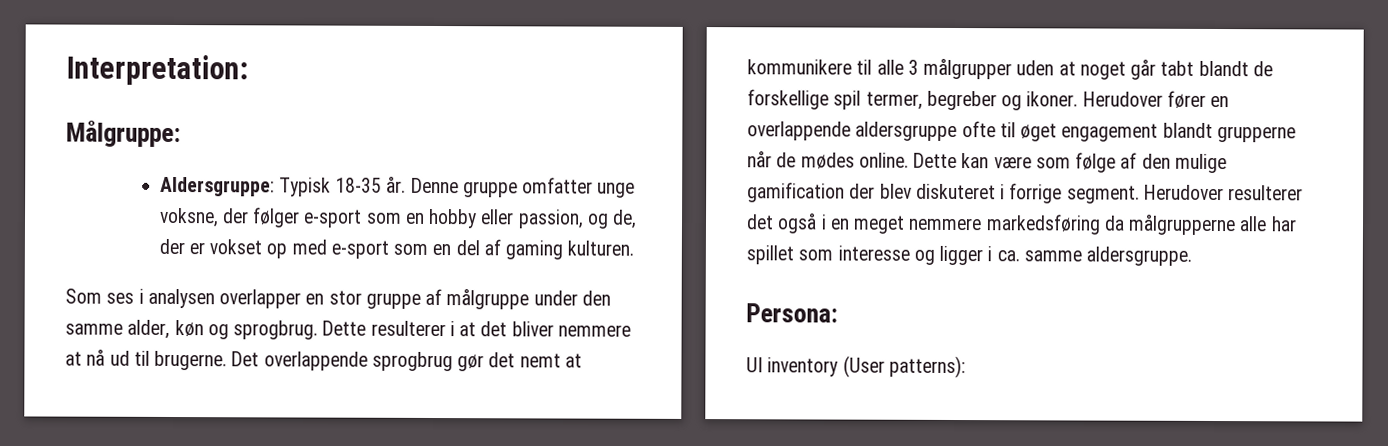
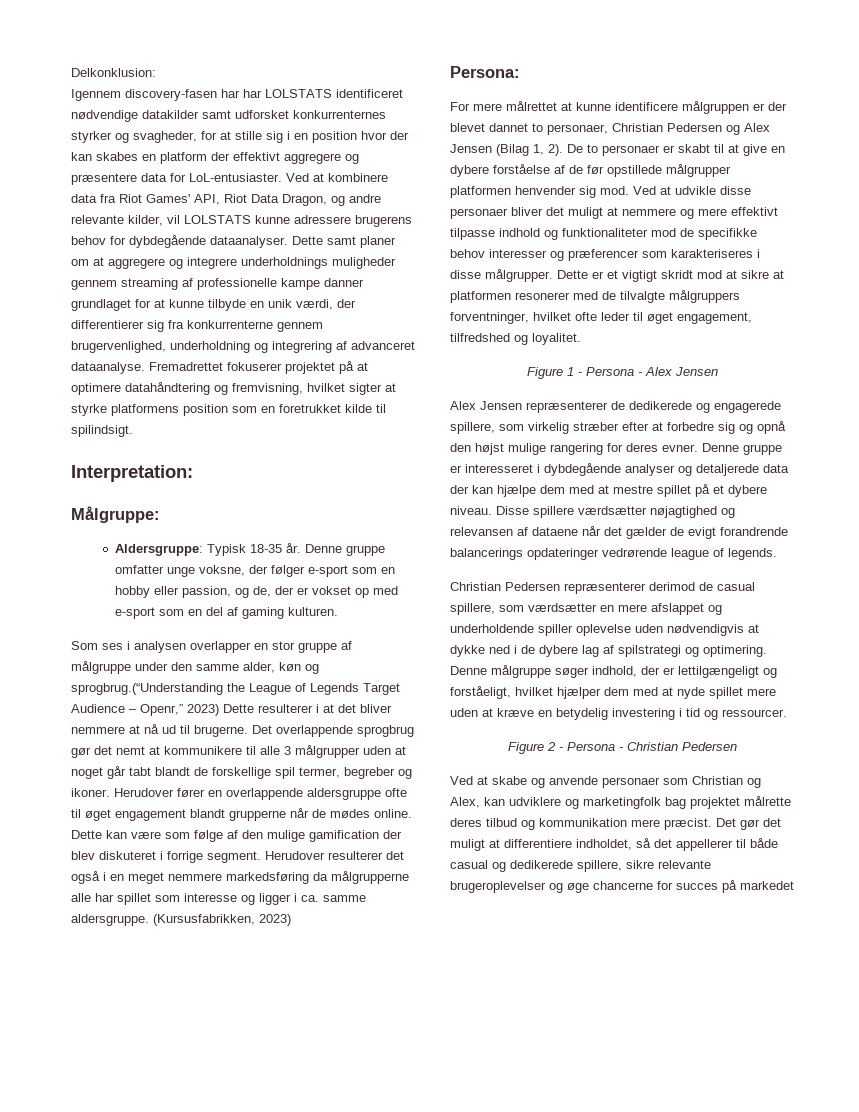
(66, 70) none -> [71,68,156,77] [71,89,403,101] [71,110,386,122] [71,131,409,143] [71,152,359,164] [71,173,388,185] [71,194,381,206] [71,215,412,227] [71,235,396,248] [71,257,396,269] [71,278,364,290] [71,299,356,311] [71,320,323,332] [71,341,415,353] [71,361,368,374] [71,382,396,395] [71,404,386,416] [71,425,133,437] Delkonklusion: // Igennem discovery-fasen har har LOLSTATS identificeret nødvendige datakilder samt udforsket konkurrenternes styrker og svagheder, for at stille sig i en position hvor der kan skabes en platform der effektivt aggregere og præsentere data for LoL-entusiaster. Ved at kombinere data fra Riot Games' API, Riot Data Dragon, og andre relevante kilder, vil LOLSTATS kunne adressere brugerens behov for dybdegående dataanalyser. Dette samt planer om at aggregere og integrere underholdnings muligheder gennem streaming af professionelle kampe danner grundlaget for at kunne tilbyde en unik værdi, der differentierer sig fra konkurrenterne gennem brugervenlighed, underholdning og integrering af advanceret dataanalyse. Fremadrettet fokuserer projektet på at optimere datahåndtering og fremvisning, hvilket sigter at styrke platformens position som en foretrukket kilde til spilindsigt. //
[233,320,319,340] sprogbrug. -> [71,683,400,695] [71,704,219,716] sprogbrug.(“Understanding the League of Legends Target Audience – Openr,” 2023)
(1193, 256) none -> [153,914,291,926] (Kursusfabrikken, 2023)
[746,355,966,379] UI inventory (User patterns): -> [450,101,787,114] [450,123,770,135] [450,144,785,156] [450,164,731,177] [450,186,751,198] [450,207,778,219] [450,228,757,240] [450,249,760,261] [450,269,784,282] [450,290,740,303] [450,312,752,324] [450,333,581,345] [526,367,718,379] [450,401,781,413] [450,421,786,434] [450,443,782,455] [450,463,789,476] [450,484,767,497] [450,506,735,518] [450,526,788,539] [450,548,777,560] [450,582,755,594] [450,603,722,615] [450,624,759,636] [450,645,767,657] [450,665,777,678] [450,686,776,699] [450,708,787,720] [507,742,737,754] [450,776,761,788] [450,796,791,809] [450,818,781,830] [450,838,778,851] [450,860,711,872] [450,880,794,893] For mere målrettet at kunne identificere målgruppen er der blevet dannet to personaer, Christian Pedersen og Alex Jensen (Bilag 1, 2). De to personaer er skabt til at give en dybere forståelse af de før opstillede målgrupper platformen henvender sig mod. Ved at udvikle disse personaer bliver det muligt at nemmere og mere effektivt tilpasse indhold og funktionaliteter mod de specifikke behov interesser og præferencer som karakteriseres i disse målgrupper. Dette er et vigtigt skridt mod at sikre at platformen resonerer med de tilvalgte målgruppers forventninger, hvilket ofte leder til øget engagement, tilfredshed og loyalitet. // Figure 1 - Persona - Alex Jensen // Alex Jensen repræsenterer de dedikerede og engagerede spillere, som virkelig stræber efter at forbedre sig og opnå den højst mulige rangering for deres evner. Denne gruppe er interesseret i dybdegående analyser og detaljerede data der kan hjælpe dem med at mestre spillet på et dybere niveau. Disse spillere værdsætter nøjagtighed og relevansen af dataene når det gælder de evigt forandrende balancerings opdateringer vedrørende league of legends. // Christian Pedersen repræsenterer derimod de casual spillere, som værdsætter en mere afslappet og underholdende spiller oplevelse uden nødvendigvis at dykke ned i de dybere lag af spilstrategi og optimering. Denne målgruppe søger indhold, der er lettilgængeligt og forståeligt, hvilket hjælper dem med at nyde spillet mere uden at kræve en betydelig investering i tid og ressourcer. // Figure 2 - Persona - Christian Pedersen // Ved at skabe og anvende personaer som Christian og Alex, kan udviklere og marketingfolk bag projektet målrette deres tilbud og kommunikation mere præcist. Det gør det muligt at differentiere indholdet, så det appellerer til både casual og dedikerede spillere, sikre relevante brugeroplevelser og øge chancerne for succes på markedet

